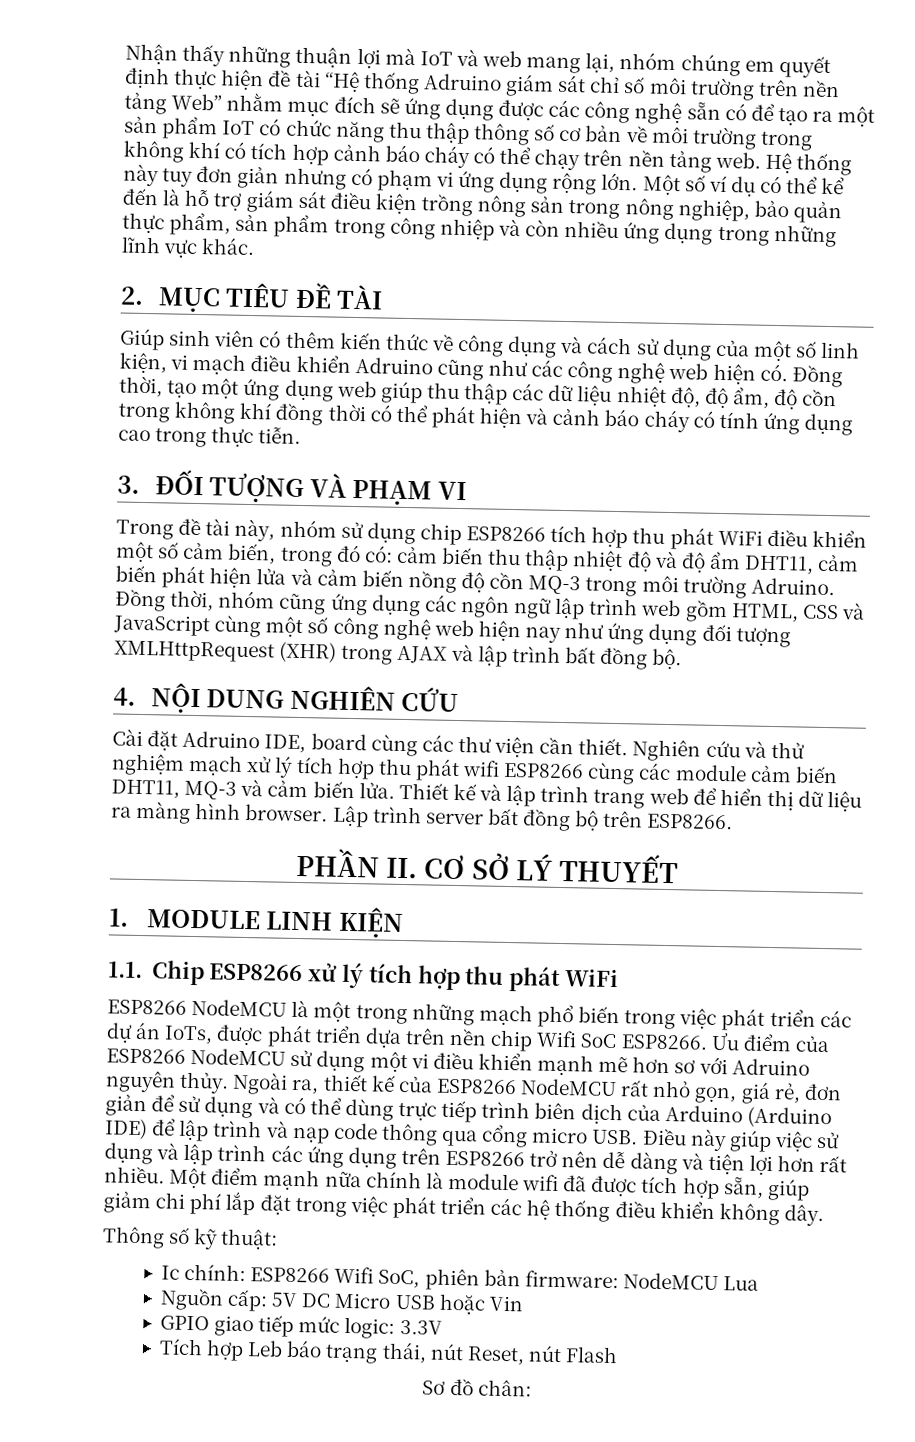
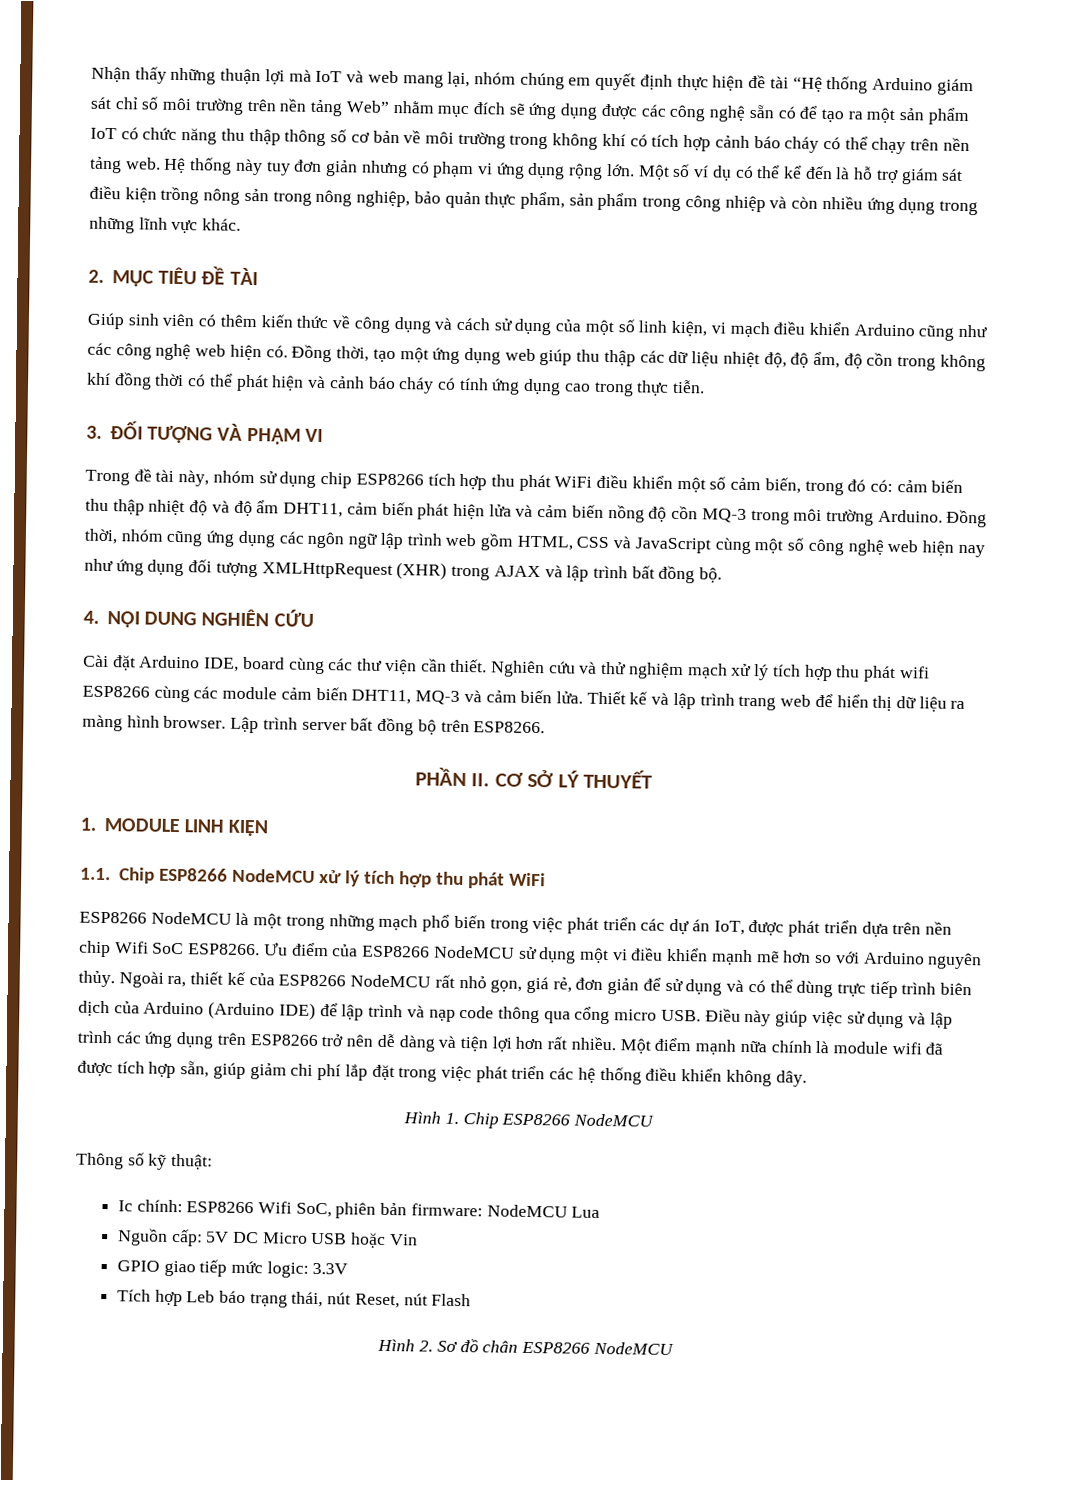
[423,73,502,91] Adruino -> [871,77,933,91] Arduino
[354,356,433,375] Adruino -> [853,323,915,337] Arduino
[750,577,835,596] Adruino. -> [877,509,943,523] Arduino.
[182,730,261,749] Adruino -> [139,655,201,669] Arduino
(304, 972) none -> [231,868,315,883] NodeMCU
[164,1025,214,1045] IoTs, -> [713,920,745,935] IoT,
[674,1056,810,1076] sơ với Adruino -> [815,951,925,965] so với Arduino
(824, 1215) none -> [403,1111,654,1129] // Hình 1. Chip ESP8266 NodeMCU
[422,1378,532,1397] Sơ đồ chân: -> [377,1338,674,1356] Hình 2. Sơ đồ chân ESP8266 NodeMCU

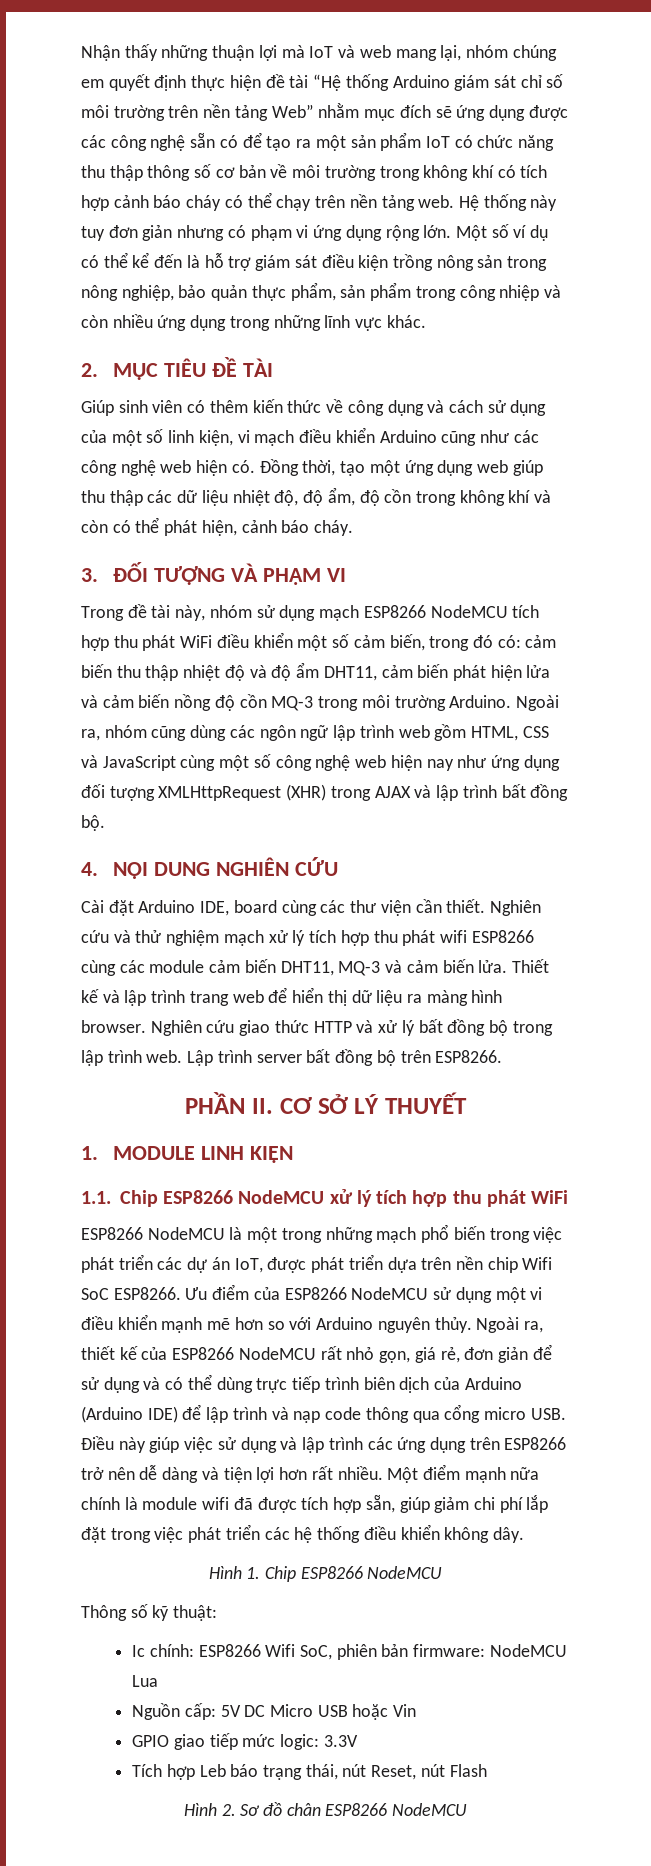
[113,372,185,390] đồng thời -> [534,490,552,503] [81,520,108,533] và còn
[271,375,706,397] hiện và cảnh báo cháy có tính ứng dụng cao trong thực tiễn. -> [201,520,354,536] hiện, cảnh báo cháy.
[320,471,424,489] chip ESP8266 -> [319,605,508,621] mạch ESP8266 NodeMCU
[946,509,988,528] [84,528,275,548] Đồng thời, nhóm cũng ứng dụng -> [515,695,559,711] [81,725,227,741] Ngoài ra, nhóm cũng dùng
(227, 722) none -> [150,1019,553,1036] [81,1050,183,1066] Nghiên cứu giao thức HTTP và xử lý bất đồng bộ trong lập trình web.

